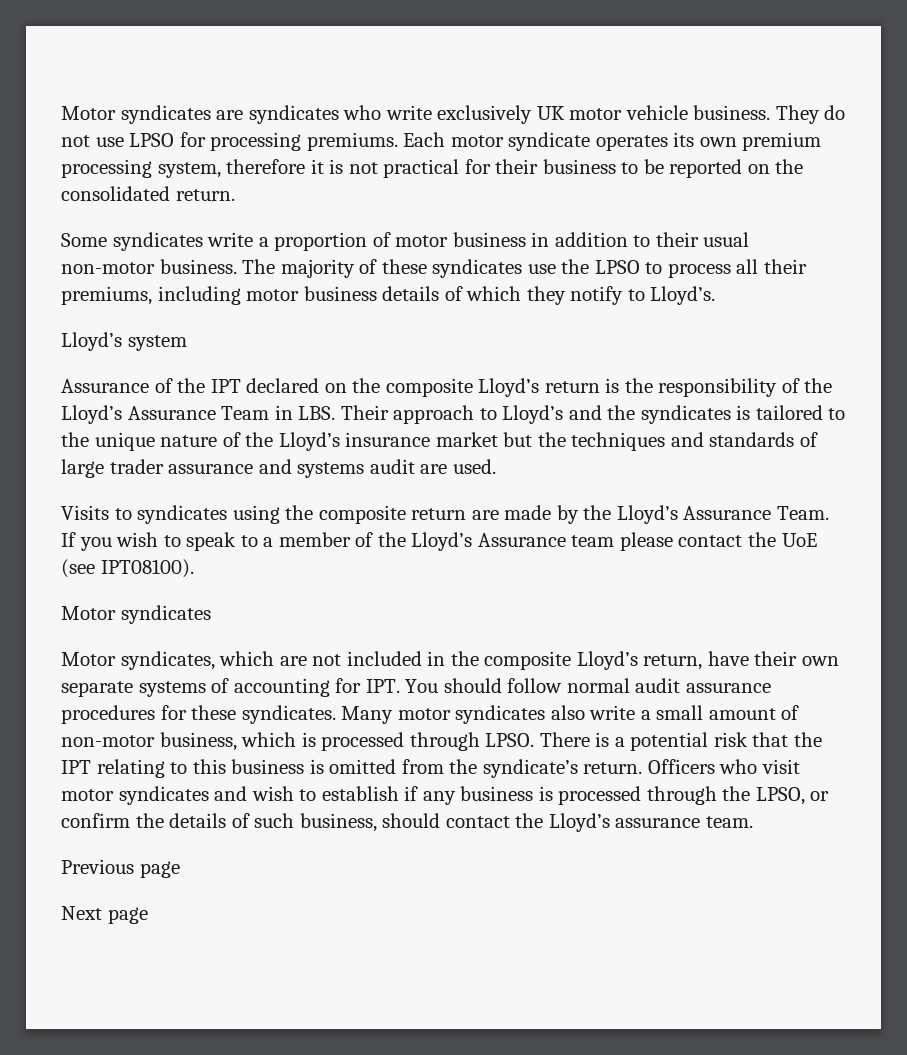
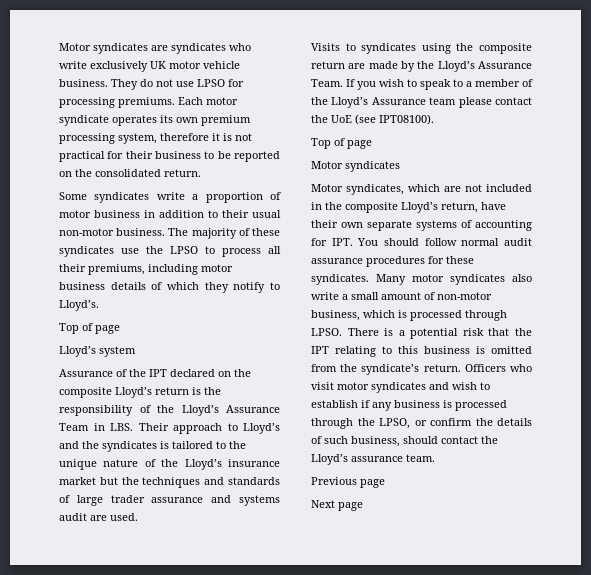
(716, 295) none -> [59,323,120,334] // Top of page
(194, 568) none -> [311,138,372,149] // Top of page

